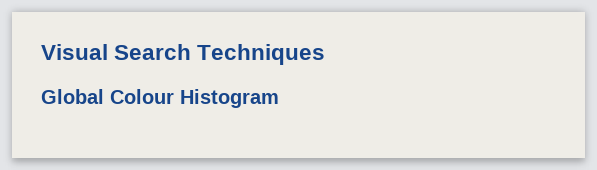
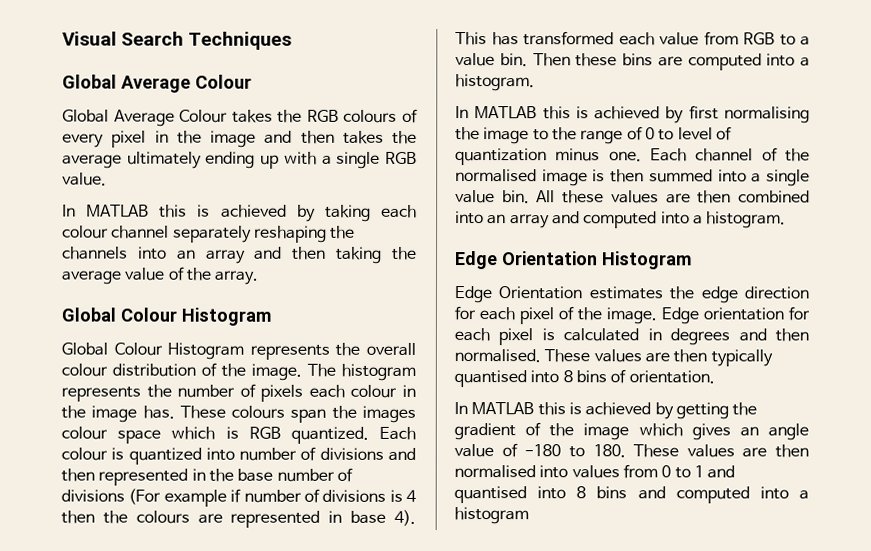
[110,89,279,108] Colour Histogram -> [121,74,252,93] [62,108,418,127] [62,130,417,148] [62,151,418,169] [62,172,107,186] [62,204,417,222] [62,225,356,243] [62,246,417,264] [61,266,260,285] [61,307,271,326] [61,342,417,360] [61,362,416,381] [61,383,416,402] [61,405,416,423] [61,426,416,444] [61,446,416,465] [61,467,353,486] [61,488,417,507] [61,509,416,528] [455,31,810,46] [455,53,810,71] [455,74,535,92] [455,105,810,124] [455,126,732,145] [455,147,810,166] [455,169,810,187] [455,190,810,204] [455,211,787,229] [455,251,692,270] [454,286,809,304] [454,306,810,325] [454,328,809,346] [454,349,773,367] [454,369,715,388] [454,402,758,420] [454,422,809,441] [454,443,809,458] [454,464,736,479] [454,486,809,504] [454,507,529,525] Average Colour // Global Average Colour takes the RGB colours of every pixel in the image and then takes the average ultimately ending up with a single RGB value. // In MATLAB this is achieved by taking each colour channel separately reshaping the channels into an array and then taking the average value of the array. // Global Colour Histogram // Global Colour Histogram represents the overall colour distribution of the image. The histogram represents the number of pixels each colour in the image has. These colours span the images colour space which is RGB quantized. Each colour is quantized into number of divisions and then represented in the base number of divisions (For example if number of divisions is 4 then the colours are represented in base 4). This has transformed each value from RGB to a value bin. Then these bins are computed into a histogram. // In MATLAB this is achieved by first normalising the image to the range of 0 to level of quantization minus one. Each channel of the normalised image is then summed into a single value bin. All these values are then combined into an array and computed into a histogram. // Edge Orientation Histogram // Edge Orientation estimates the edge direction for each pixel of the image. Edge orientation for each pixel is calculated in degrees and then normalised. These values are then typically quantised into 8 bins of orientation. // In MATLAB this is achieved by getting the gradient of the image which gives an angle value of -180 to 180. These values are then normalised into values from 0 to 1 and quantised into 8 bins and computed into a histogram

